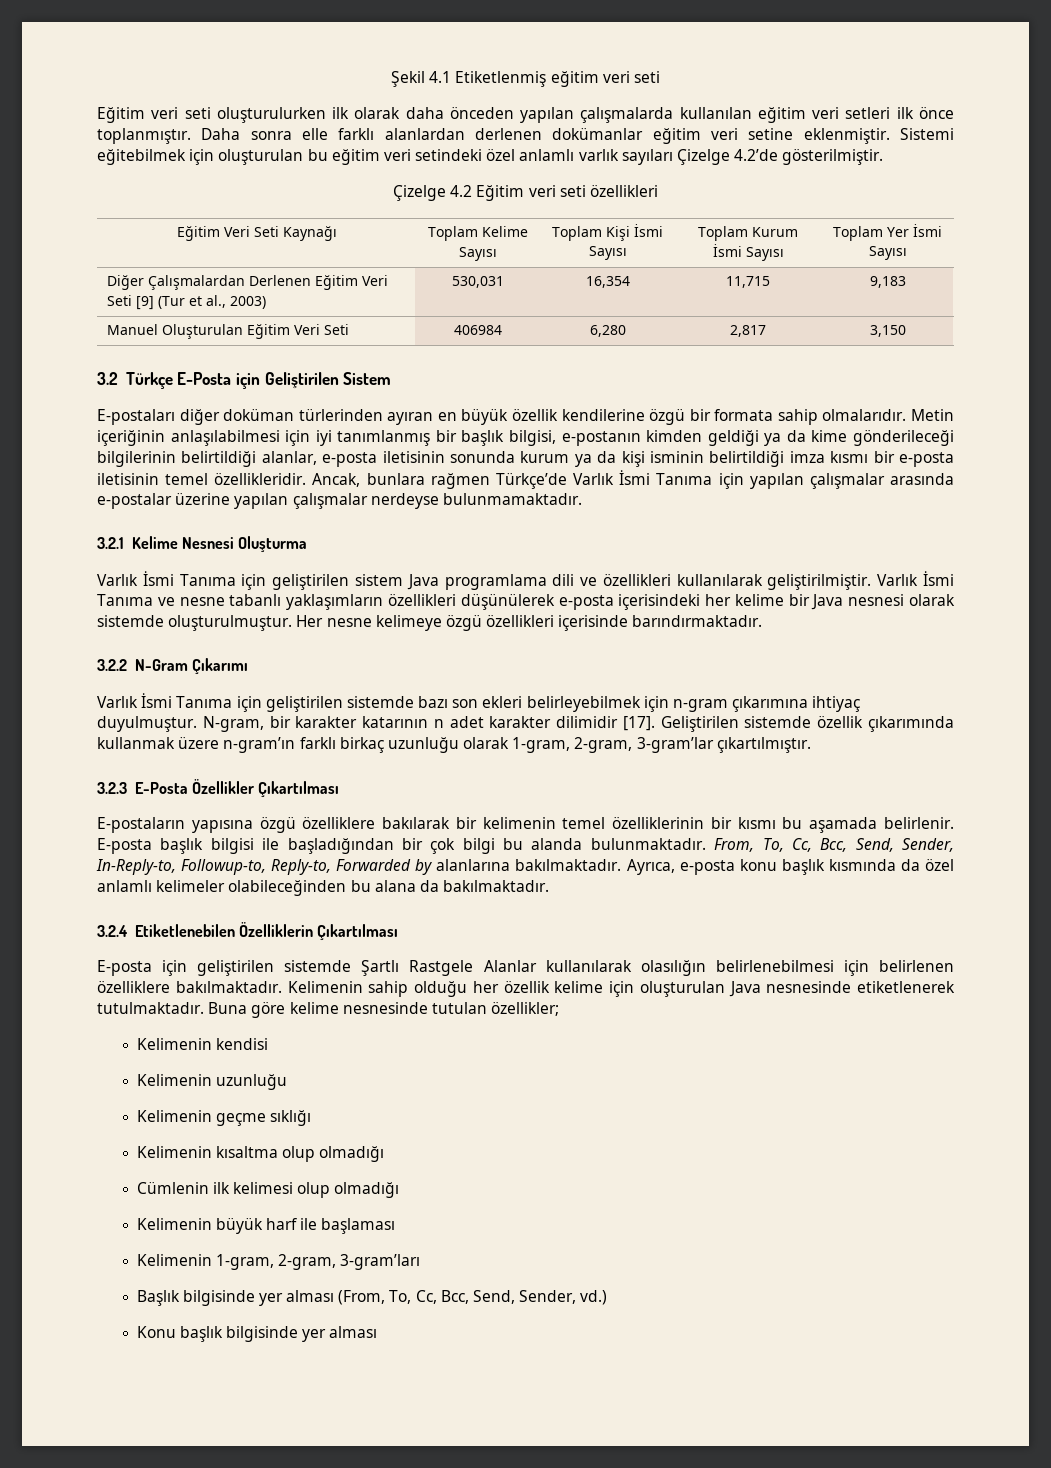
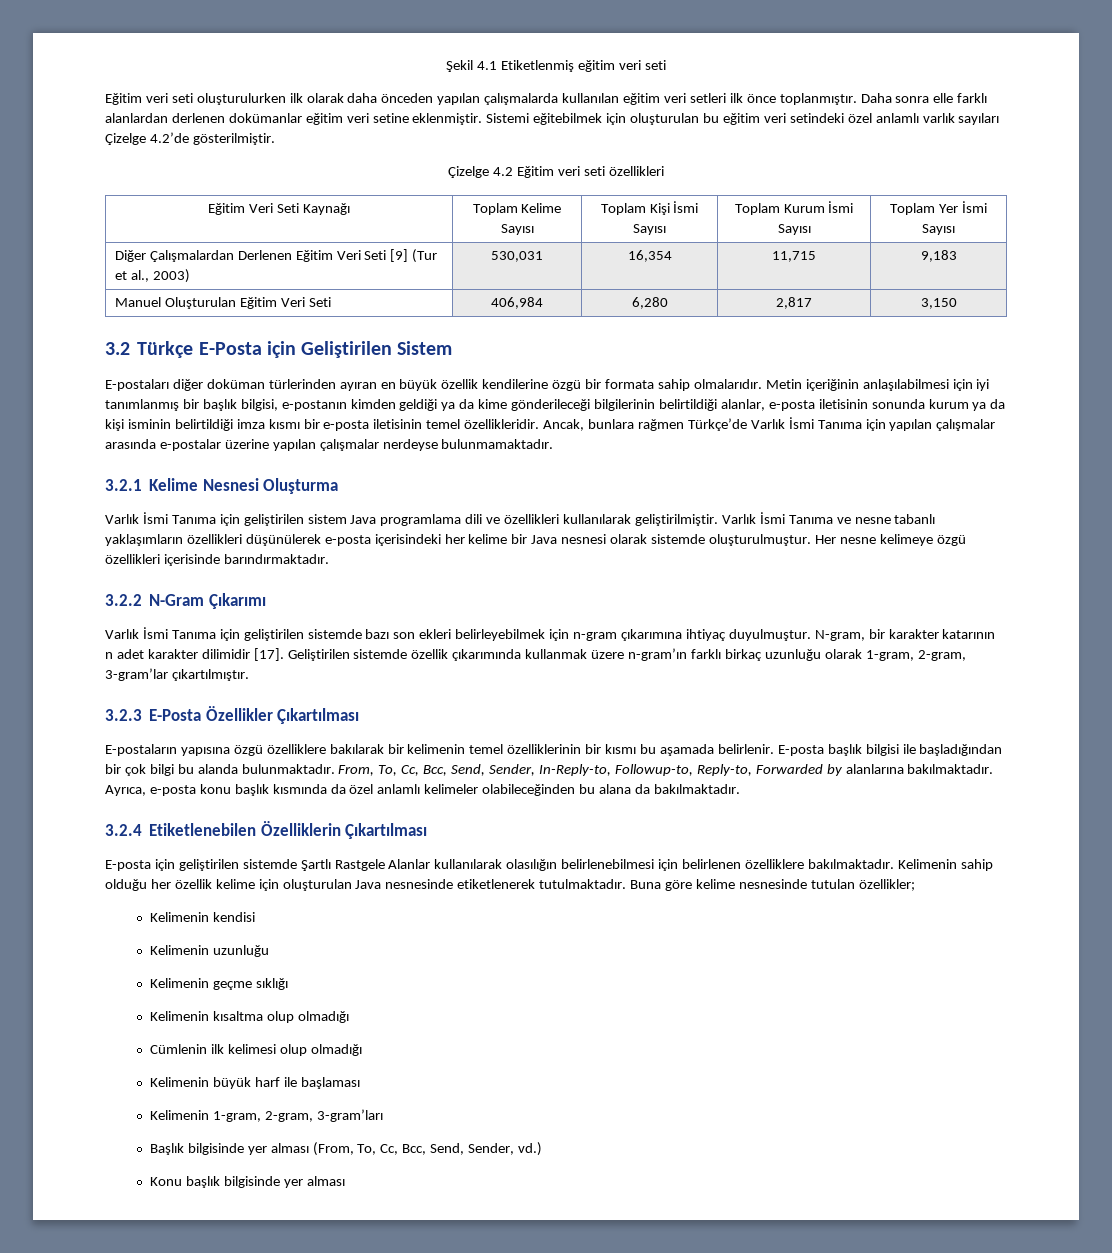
[454,325,502,335] 406984 -> [491,297,543,309] 406,984

